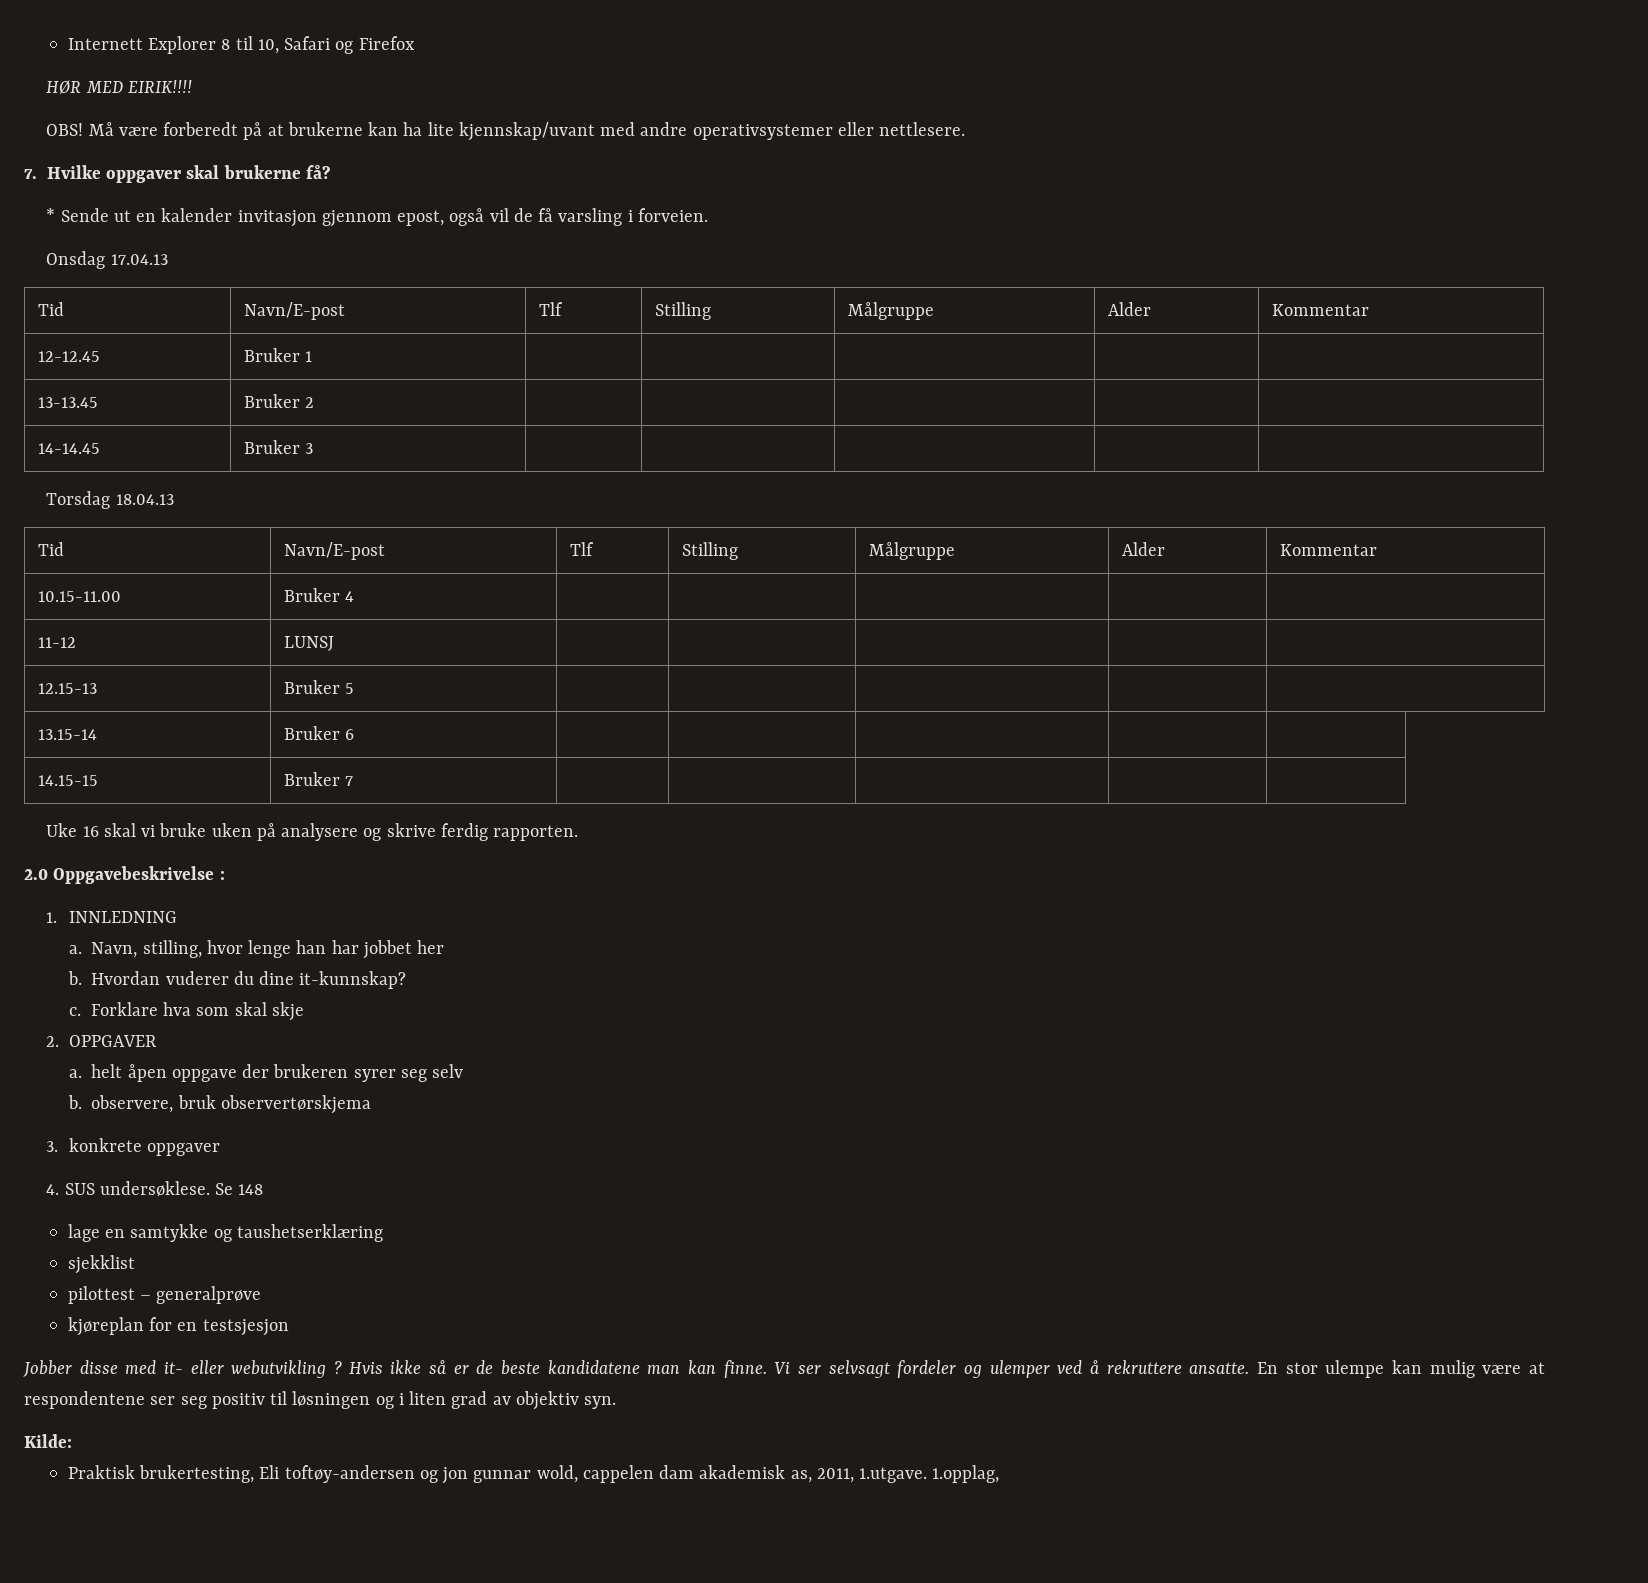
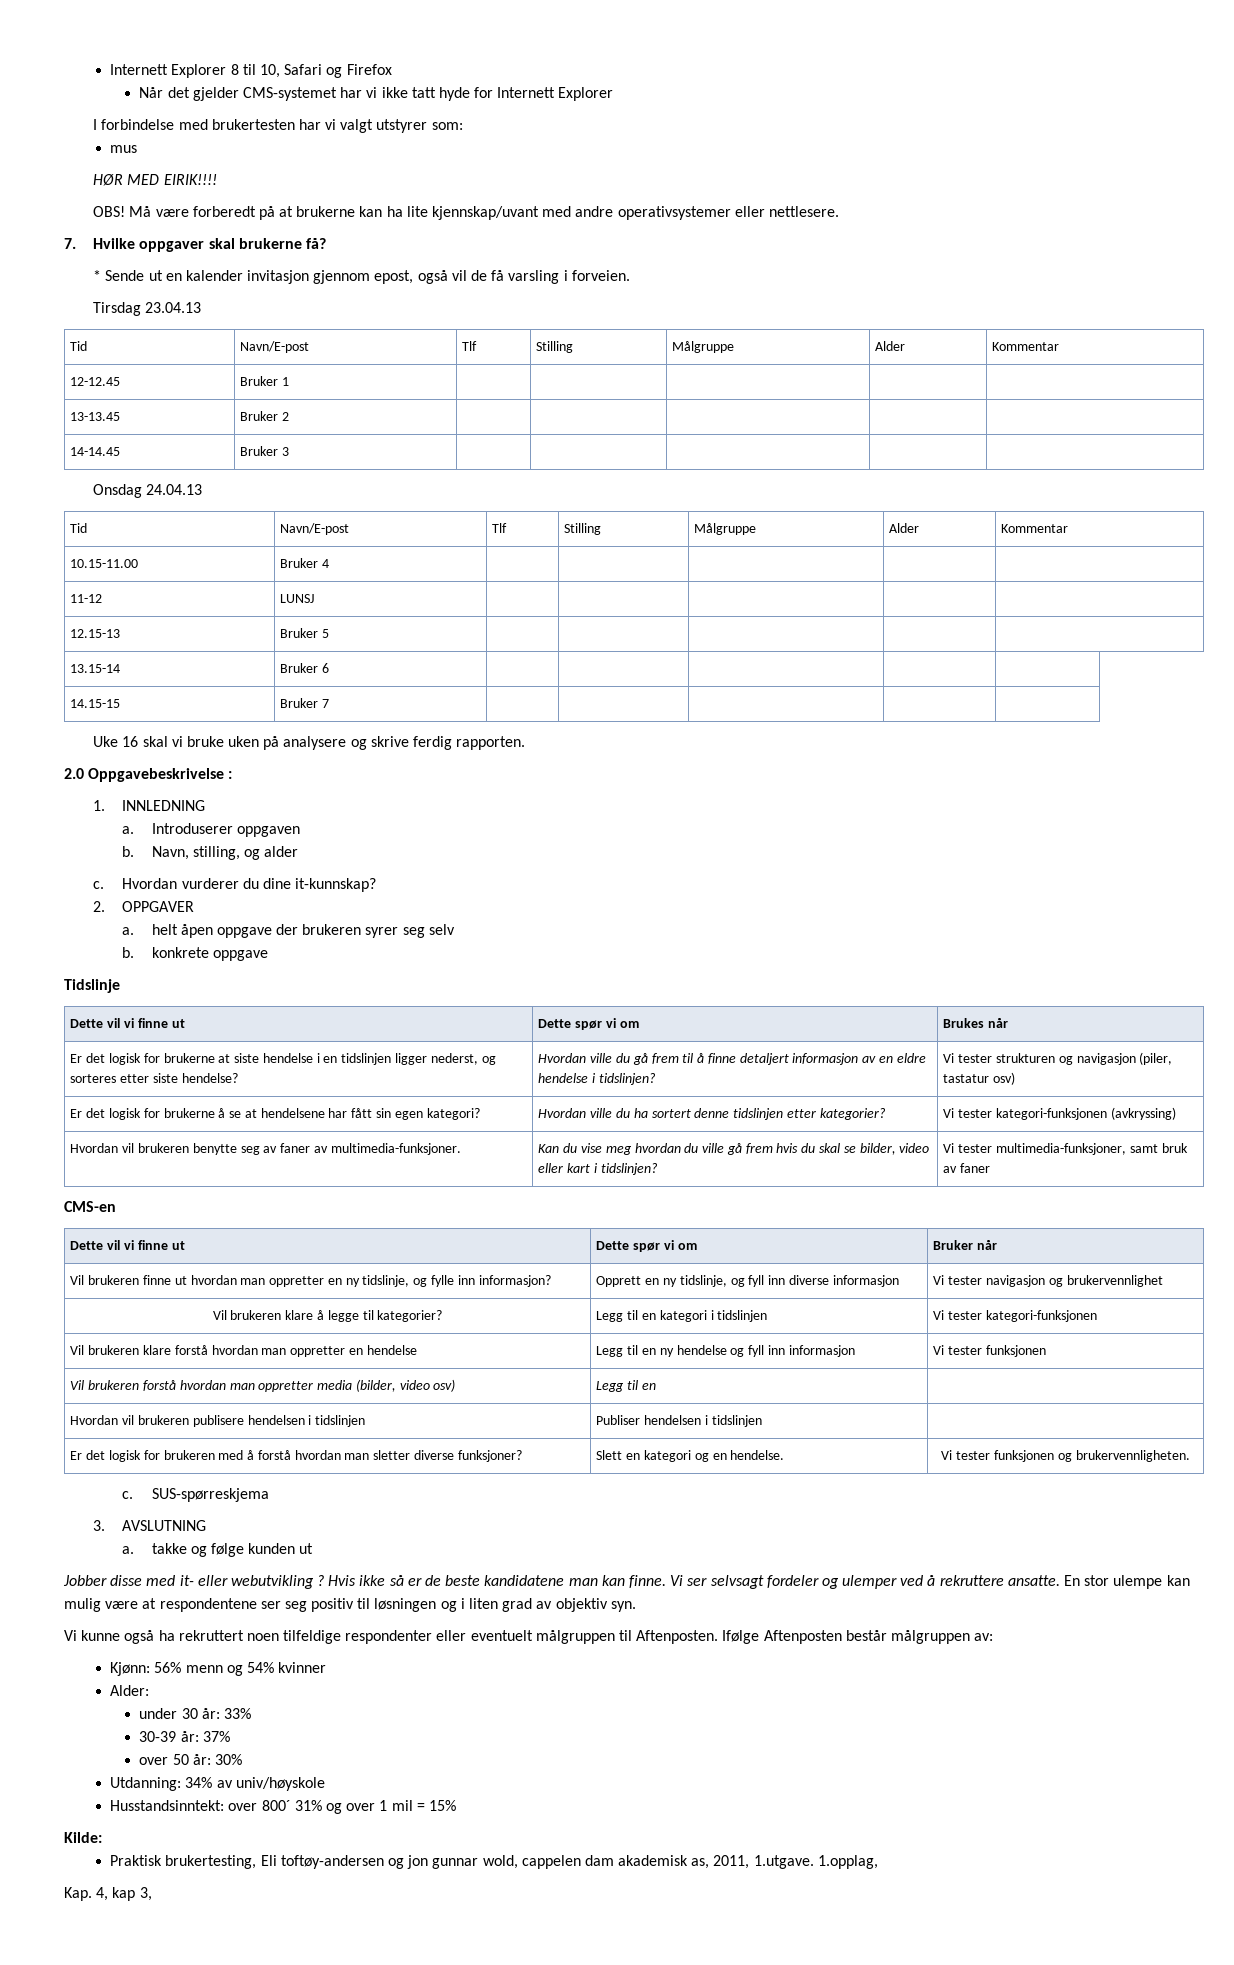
(415, 43) none -> [139,87,614,101] [93,119,463,133] [110,145,138,153] // Når det gjelder CMS-systemet har vi ikke tatt hyde for Internett Explorer // I forbindelse med brukertesten har vi valgt utstyrer som: // mus
[46,251,168,269] Onsdag 17.04.13 -> [93,302,202,316] Tirsdag 23.04.13
[46,491,174,509] Torsdag 18.04.13 -> [93,484,203,498] Onsdag 24.04.13
[91,940,445,959] [67,971,407,989] [68,1002,304,1021] Navn, stilling, hvor lenge han har jobbet her // b. Hvordan vuderer du dine it-kunnskap? // c. Forklare hva som skal skje -> [151,823,300,837] [122,846,299,860] [93,878,377,892] Introduserer oppgaven // b. Navn, stilling, og alder // c. Hvordan vurderer du dine it-kunnskap?
[91,1095,371,1114] [46,1138,220,1156] [46,1181,264,1197] [67,1224,383,1242] [67,1255,135,1274] [67,1286,262,1304] [67,1317,289,1336] observere, bruk observertørskjema // 3. konkrete oppgaver // 4. SUS undersøklese. Se 148 // lage en samtykke og taushetserklæring // sjekklist // pilottest – generalprøve // kjøreplan for en testsjesjon -> [151,947,268,961] [64,979,120,993] [70,1018,185,1028] [538,1018,639,1030] [943,1018,1009,1028] [70,1053,496,1065] [70,1073,238,1083] [538,1053,926,1065] [538,1073,656,1085] [943,1052,1173,1065] [943,1072,1016,1085] [70,1108,480,1120] [538,1108,886,1120] [943,1107,1176,1120] [70,1143,461,1155] [538,1143,930,1155] [538,1163,658,1175] [943,1143,1188,1155] [943,1163,991,1173] [64,1201,116,1212] [70,1240,185,1250] [596,1240,697,1252] [933,1240,998,1250] [70,1275,551,1287] [596,1275,899,1287] [933,1275,1163,1287] [212,1310,443,1322] [596,1310,768,1322] [933,1310,1097,1322] [70,1345,417,1357] [596,1345,855,1357] [933,1345,1046,1357] [70,1379,456,1392] [596,1380,656,1392] [70,1415,366,1427] [596,1415,762,1427] [70,1450,522,1462] [596,1450,785,1462] [941,1450,1190,1462] [122,1488,269,1502] [93,1520,207,1531] [122,1543,314,1557] konkrete oppgave // Tidslinje // Dette vil vi finne ut | Dette spør vi om | Brukes når // Er det logisk for brukerne at siste hendelse i en tidslinjen ligger nederst, og sorteres etter siste hendelse? | Hvordan ville du gå frem til å finne detaljert informasjon av en eldre hendelse i tidslinjen? | Vi tester strukturen og navigasjon (piler, tastatur osv) // Er det logisk for brukerne å se at hendelsene har fått sin egen kategori? | Hvordan ville du ha sortert denne tidslinjen etter kategorier? | Vi tester kategori-funksjonen (avkryssing) // Hvordan vil brukeren benytte seg av faner av multimedia-funksjoner. | Kan du vise meg hvordan du ville gå frem hvis du skal se bilder, video eller kart i tidslinjen? | Vi tester multimedia-funksjoner, samt bruk av faner // CMS-en // Dette vil vi finne ut | Dette spør vi om | Bruker når // Vil brukeren finne ut hvordan man oppretter en ny tidslinje, og fylle inn informasjon? | Opprett en ny tidslinje, og fyll inn diverse informasjon | Vi tester navigasjon og brukervennlighet // Vil brukeren klare å legge til kategorier? | Legg til en kategori i tidslinjen | Vi tester kategori-funksjonen // Vil brukeren klare forstå hvordan man oppretter en hendelse | Legg til en ny hendelse og fyll inn informasjon | Vi tester funksjonen // Vil brukeren forstå hvordan man oppretter media (bilder, video osv) | Legg til en | // Hvordan vil brukeren publisere hendelsen i tidslinjen | Publiser hendelsen i tidslinjen | // Er det logisk for brukeren med å forstå hvordan man sletter diverse funksjoner? | Slett en kategori og en hendelse. | Vi tester funksjonen og brukervennligheten. // c. SUS-spørreskjema // 3. AVSLUTNING // a. takke og følge kunden ut
(617, 1402) none -> [64,1630,994,1644] [110,1662,327,1676] [110,1685,150,1696] [139,1708,251,1719] [139,1731,230,1742] [139,1754,242,1765] [110,1777,325,1791] [110,1800,456,1814] // Vi kunne også ha rekruttert noen tilfeldige respondenter eller eventuelt målgruppen til Aftenposten. Ifølge Aftenposten består målgruppen av: // Kjønn: 56% menn og 54% kvinner // Alder: // under 30 år: 33% // 30-39 år: 37% // over 50 år: 30% // Utdanning: 34% av univ/høyskole // Husstandsinntekt: over 800´ 31% og over 1 mil = 15%
(1000, 1474) none -> [64,1887,152,1901] // Kap. 4, kap 3,

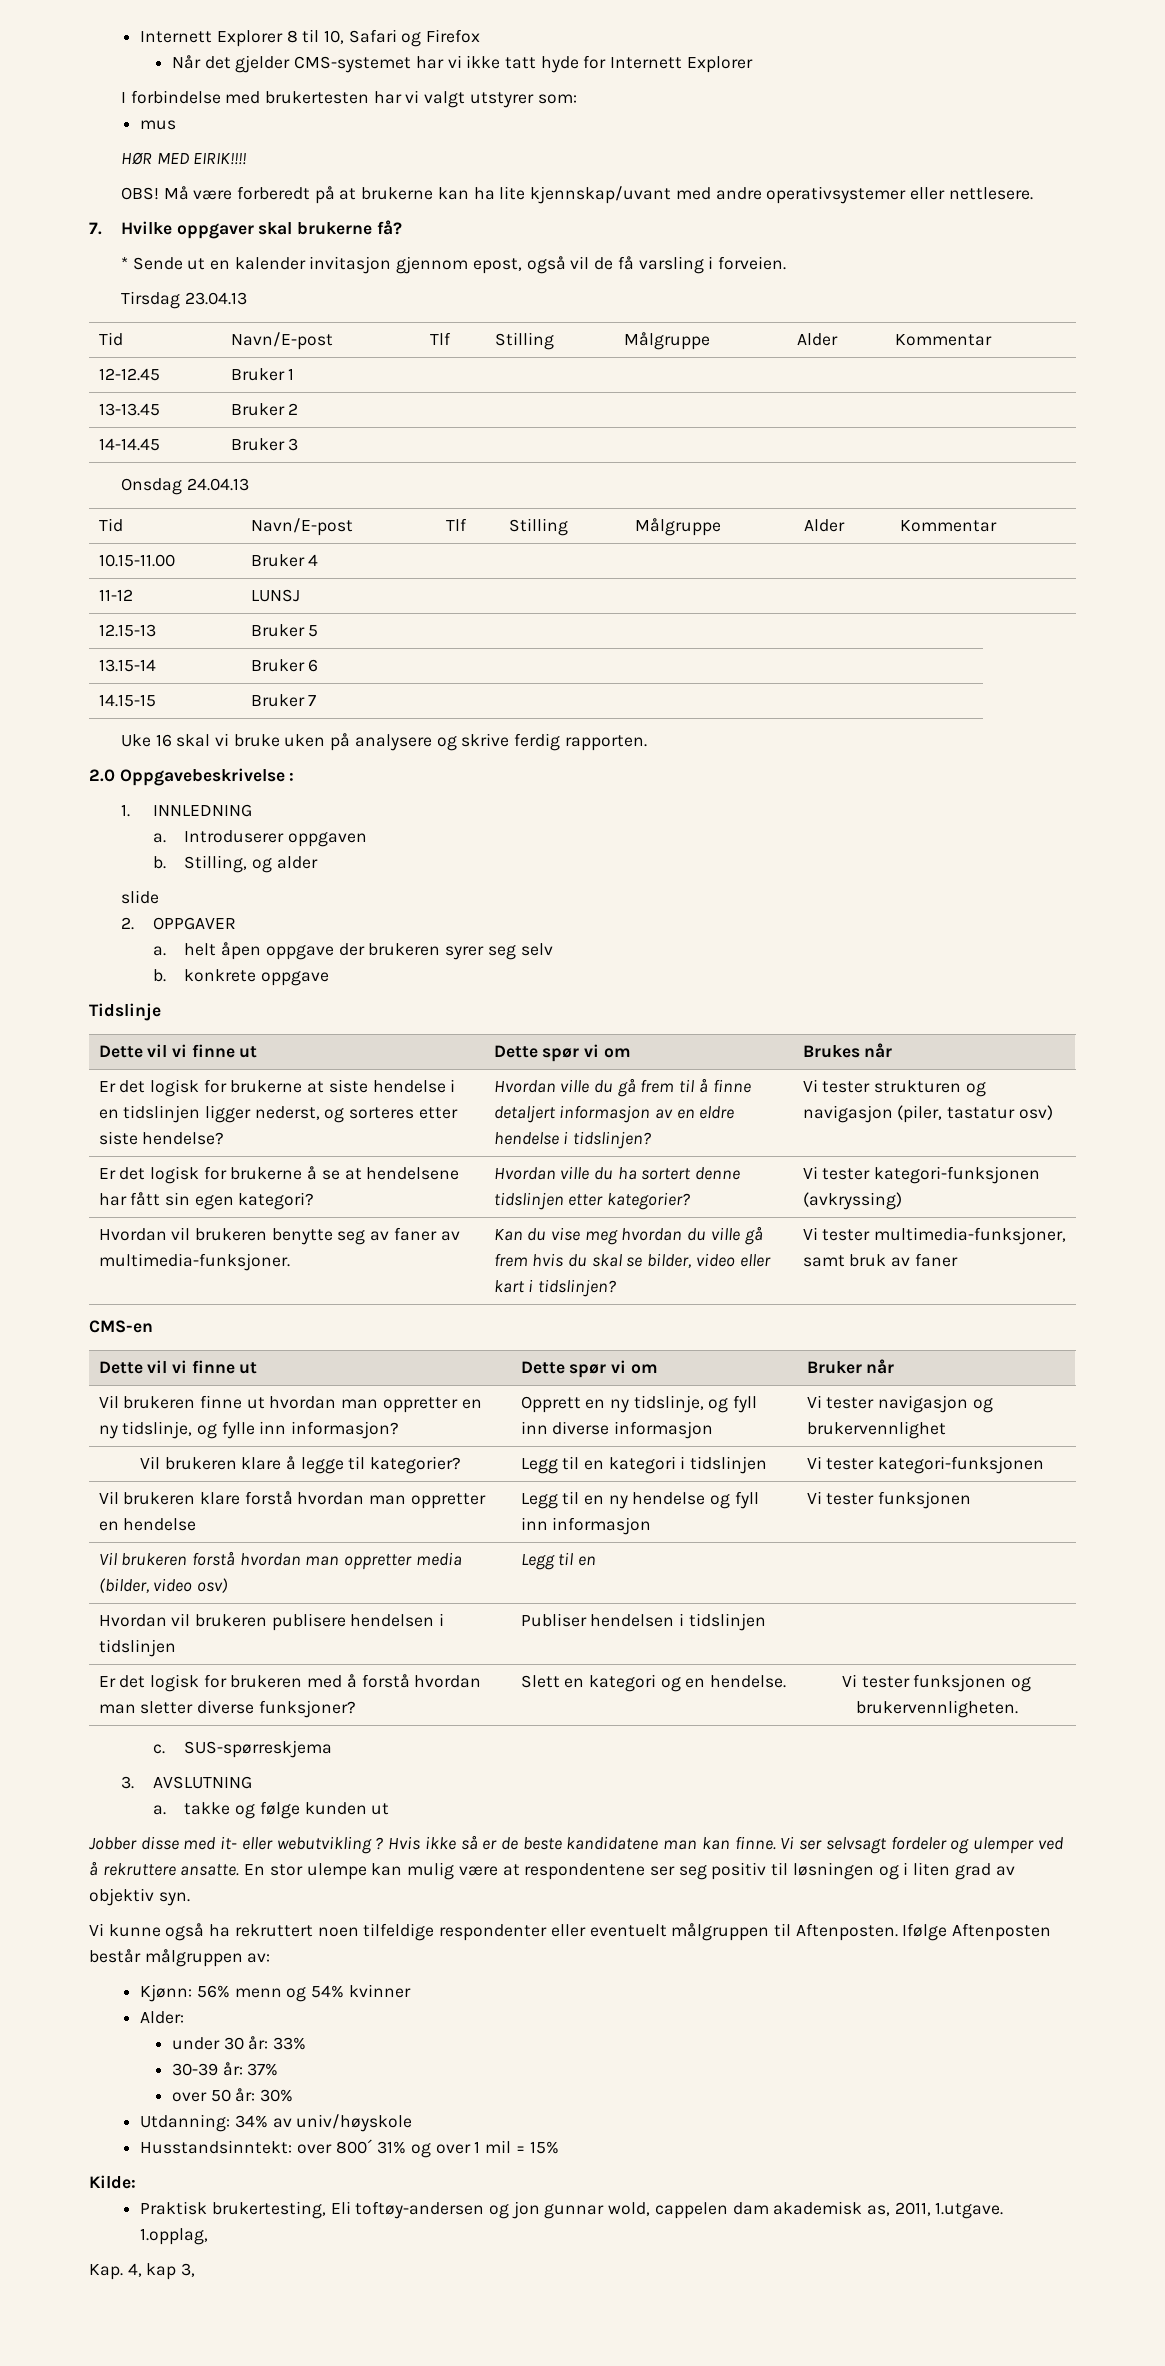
[151,846,240,860] Navn, stilling, -> [184,855,248,873] Stilling,
[93,878,377,892] c. Hvordan vurderer du dine it-kunnskap? -> [120,890,159,904] slide

